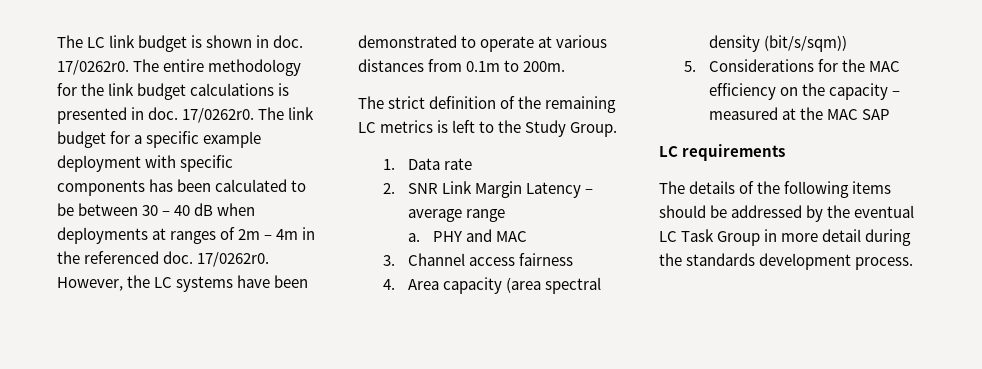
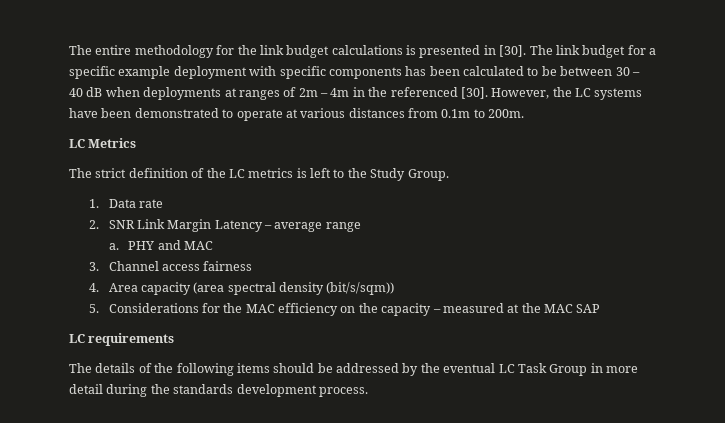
[57,35,304,52] [57,59,160,75] The LC link budget is shown in doc. 17/0262r0. The -> [69,45,92,55] The
[148,107,255,123] doc. 17/0262r0. -> [499,45,527,57] [30].
[163,251,270,267] doc. 17/0262r0. -> [460,87,488,99] [30].
(566, 66) none -> [69,138,137,148] // LC Metrics
[545,96,617,113] remaining -> (226, 173) none

